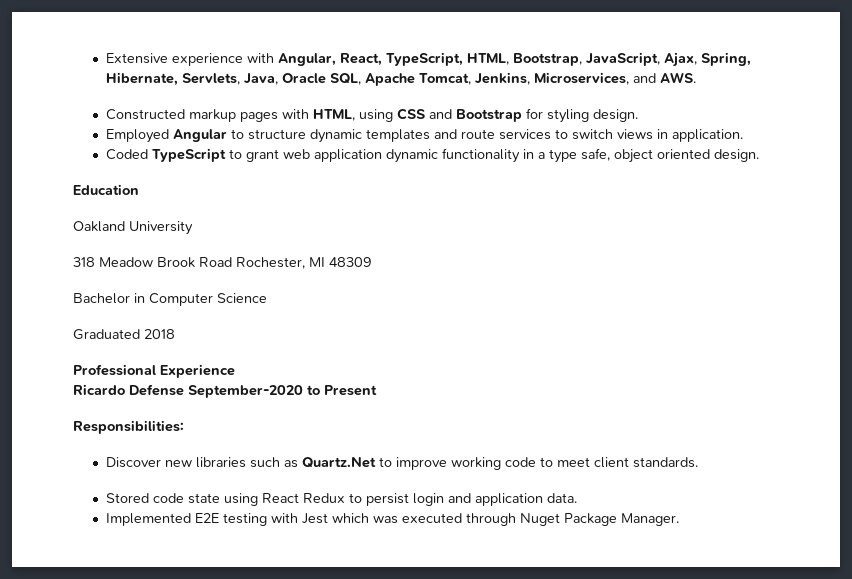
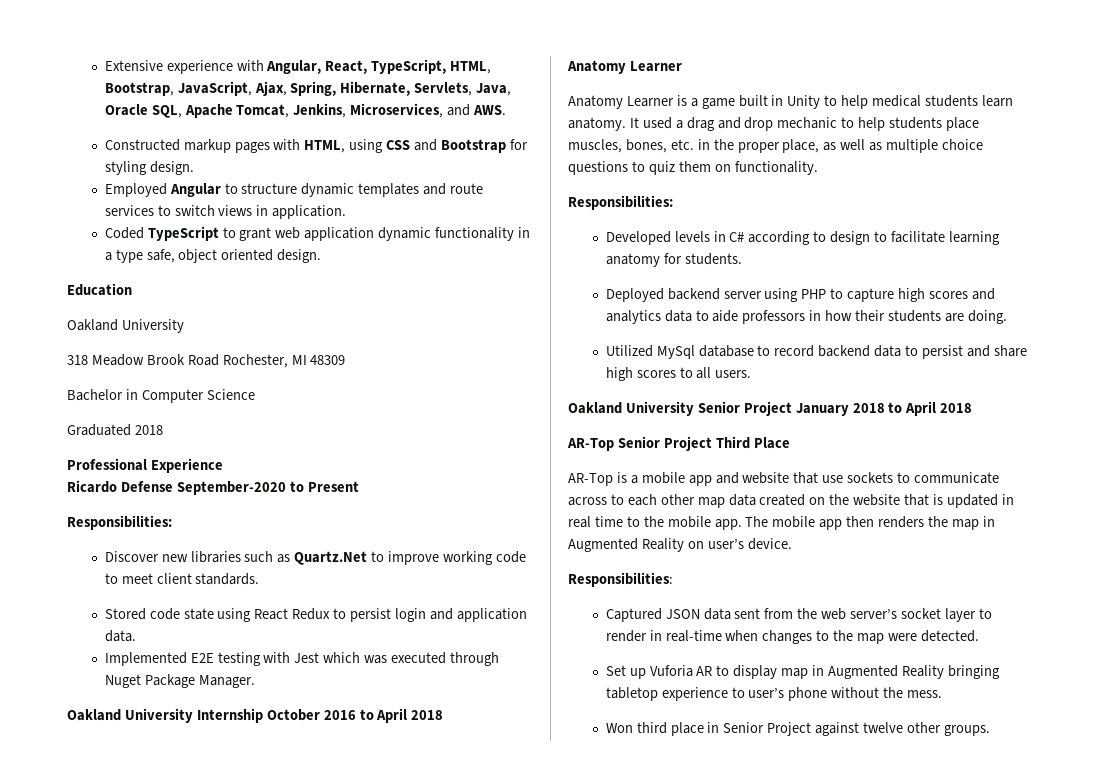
(679, 519) none -> [67,708,444,723] [567,60,682,74] [568,95,1013,109] [568,117,980,131] [568,139,984,153] [568,161,818,175] [568,195,673,210] [605,231,1000,245] [605,253,742,267] [605,288,995,302] [605,310,1007,324] [605,345,1027,359] [605,367,752,381] [568,401,973,416] [567,436,790,451] [568,472,1000,486] [568,494,1014,508] [568,516,995,530] [568,538,792,552] [568,572,673,587] [605,608,992,622] [605,630,979,644] [605,665,1000,679] [605,687,943,701] [605,722,990,736] // Oakland University Internship October 2016 to April 2018 // Anatomy Learner // Anatomy Learner is a game built in Unity to help medical students learn anatomy. It used a drag and drop mechanic to help students place muscles, bones, etc. in the proper place, as well as multiple choice questions to quiz them on functionality. // Responsibilities: // Developed levels in C# according to design to facilitate learning anatomy for students. // Deployed backend server using PHP to capture high scores and analytics data to aide professors in how their students are doing. // Utilized MySql database to record backend data to persist and share high scores to all users. // Oakland University Senior Project January 2018 to April 2018 // AR-Top Senior Project Third Place // AR-Top is a mobile app and website that use sockets to communicate across to each other map data created on the website that is updated in real time to the mobile app. The mobile app then renders the map in Augmented Reality on user’s device. // Responsibilities: // Captured JSON data sent from the web server’s socket layer to render in real-time when changes to the map were detected. // Set up Vuforia AR to display map in Augmented Reality bringing tabletop experience to user’s phone without the mess. // Won third place in Senior Project against twelve other groups.

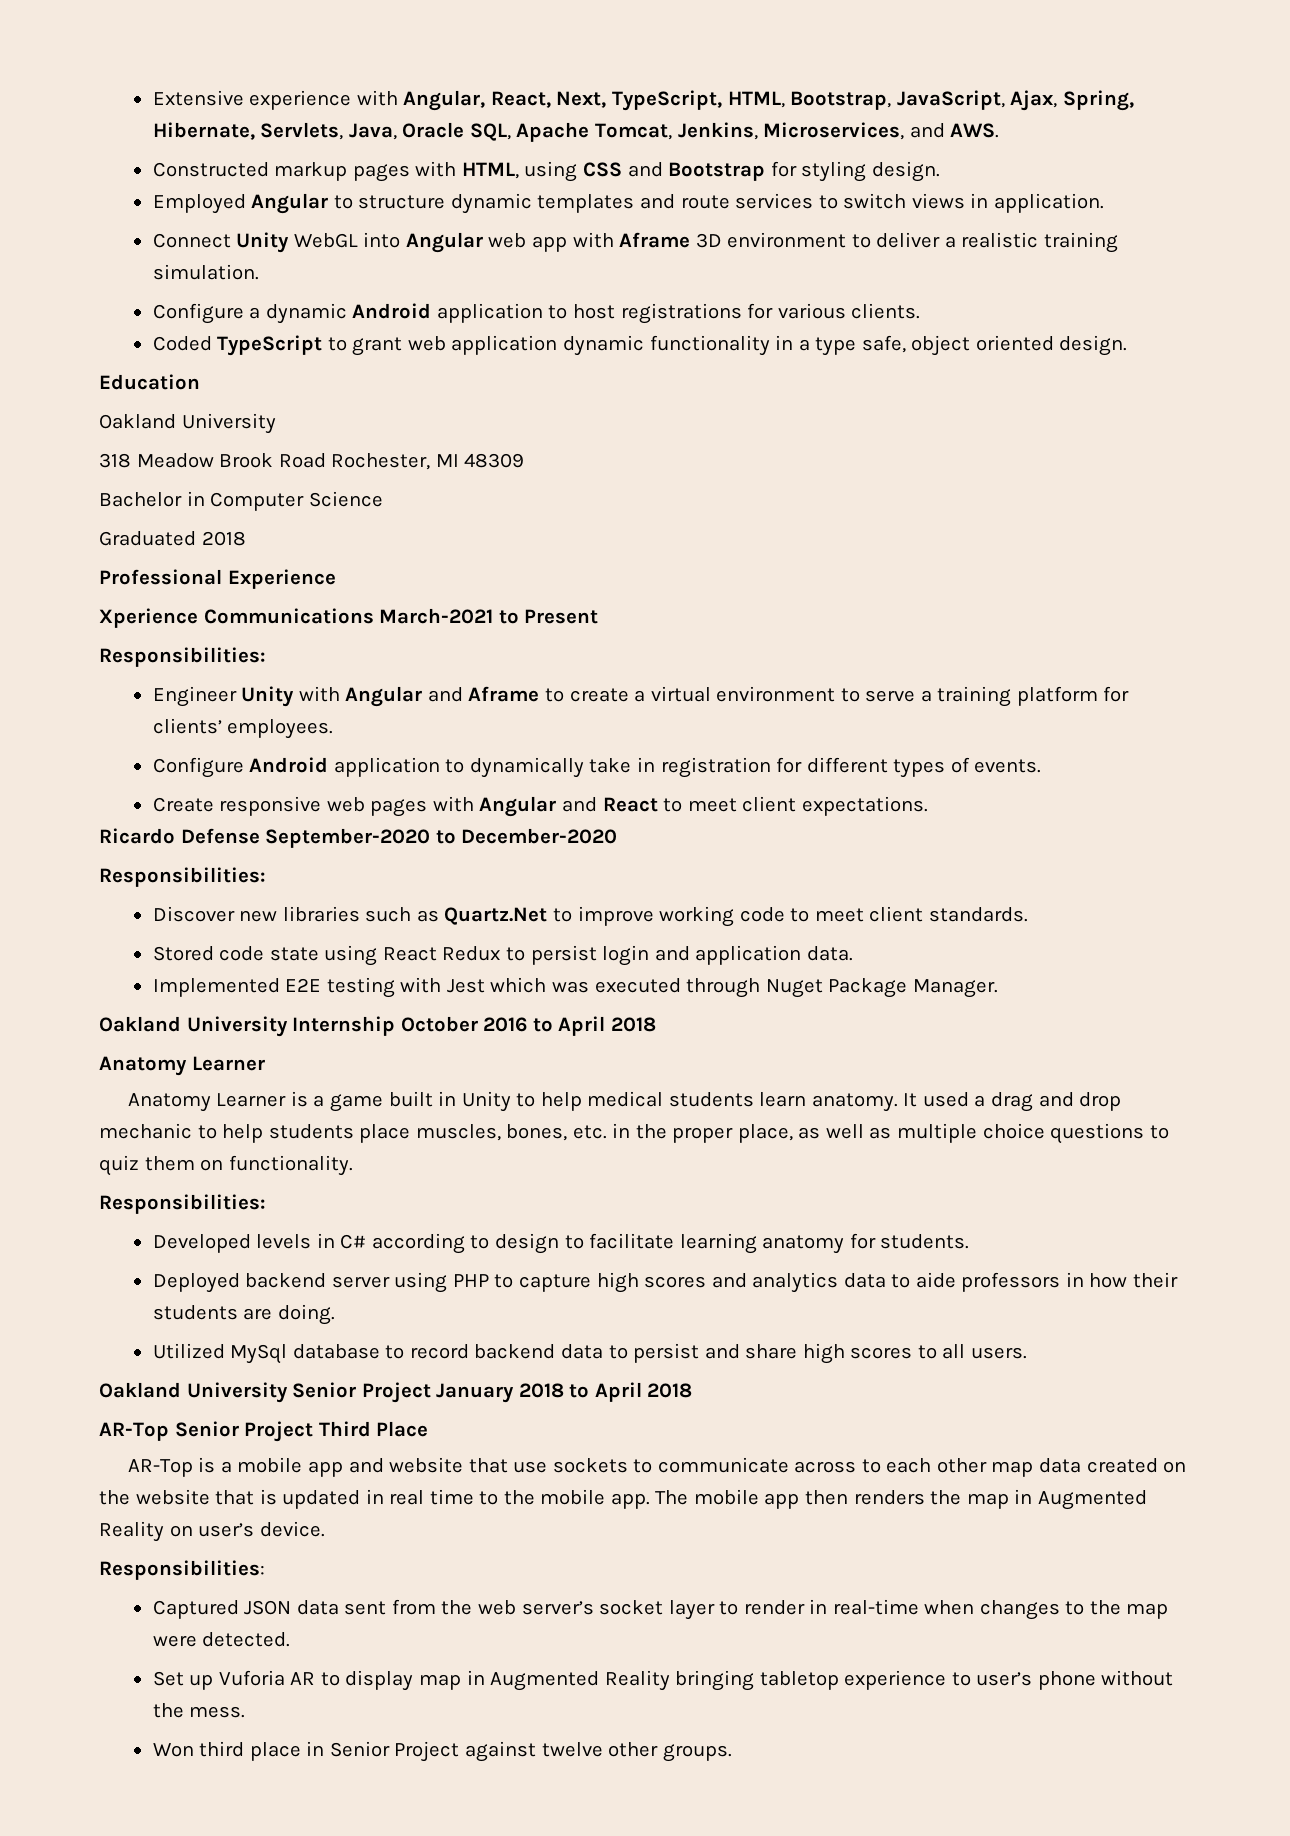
(368, 67) none -> [556,91,607,108] Next,
(347, 212) none -> [152,232,1118,253] [152,264,259,280] [152,303,921,324] // Connect Unity WebGL into Angular web app with Aframe 3D environment to deliver a realistic training simulation. // Configure a dynamic Android application to host registrations for various clients.
(223, 465) none -> [99,608,599,628] [99,647,266,667] [152,686,1130,707] [152,718,334,739] [152,757,1042,778] [152,796,928,817] // Xperience Communications March-2021 to Present // Responsibilities: // Engineer Unity with Angular and Aframe to create a virtual environment to serve a training platform for clients’ employees. // Configure Android application to dynamically take in registration for different types of events. // Create responsive web pages with Angular and React to meet client expectations.
[307,481,359,492] Present -> [461,828,618,844] December-2020

